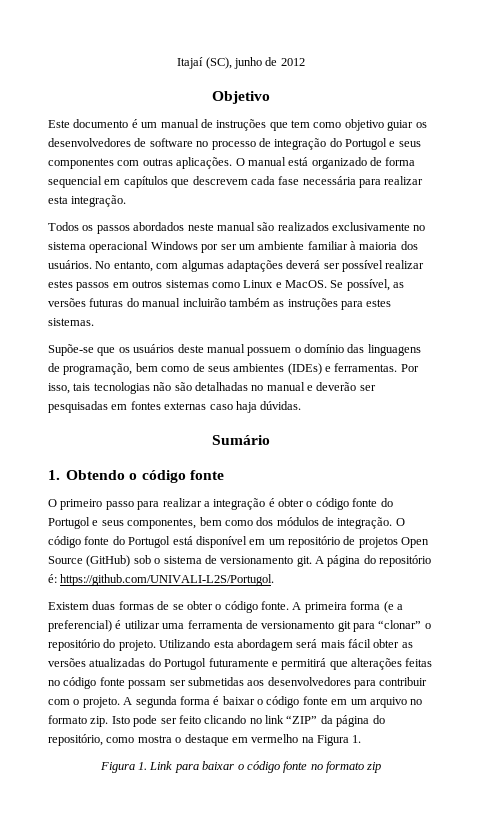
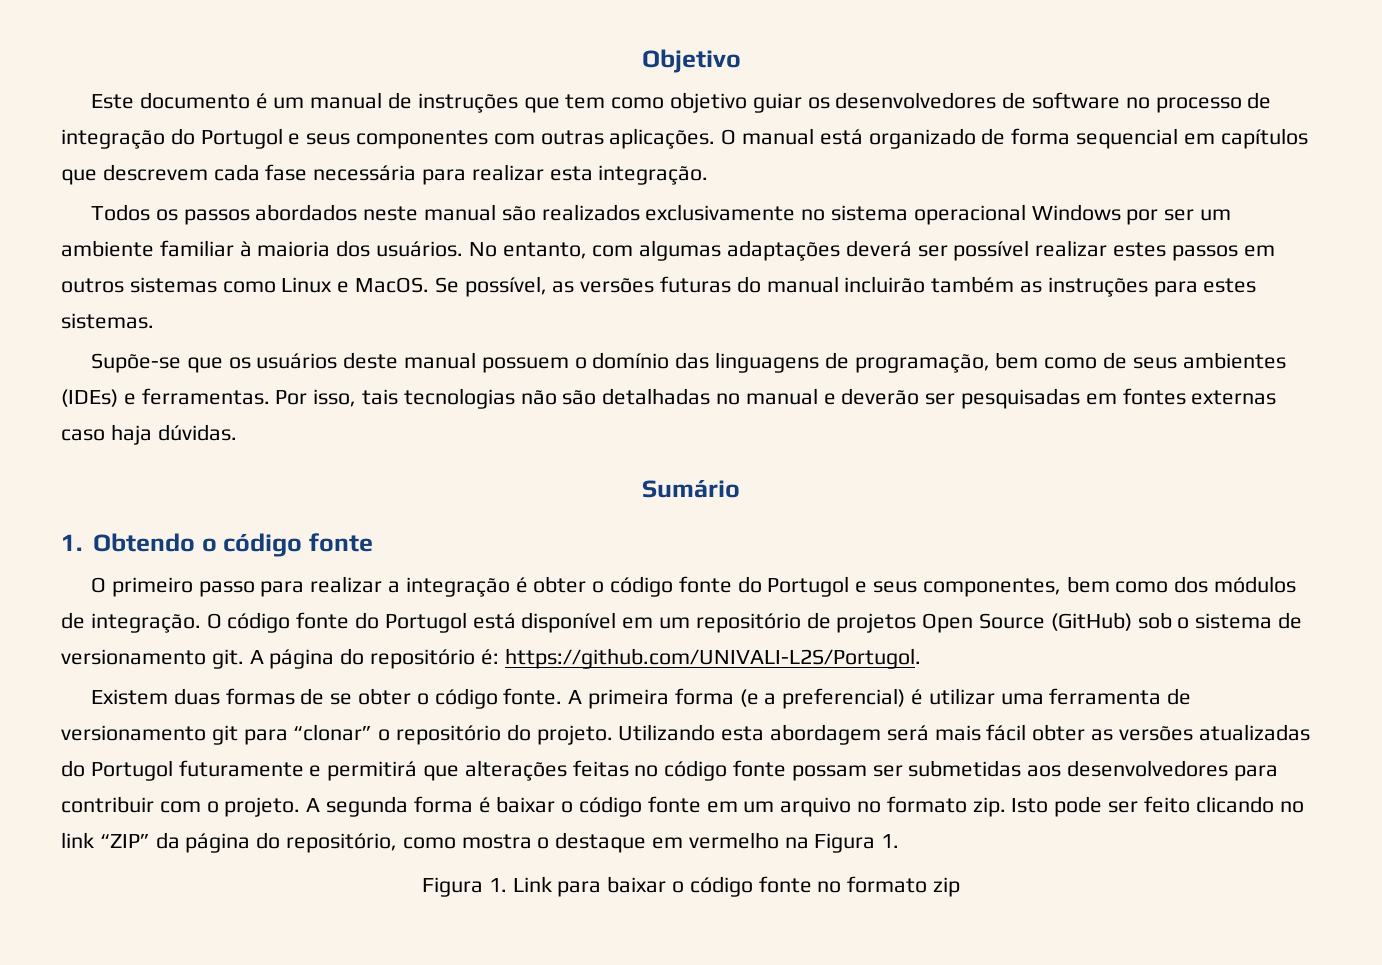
[177,57,305,69] Itajaí (SC), junho de 2012 // -> (641, 61) none

